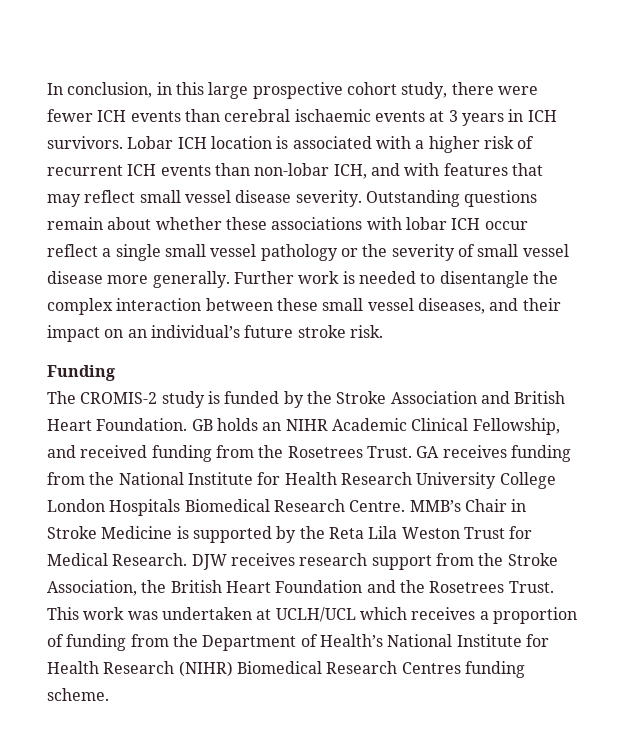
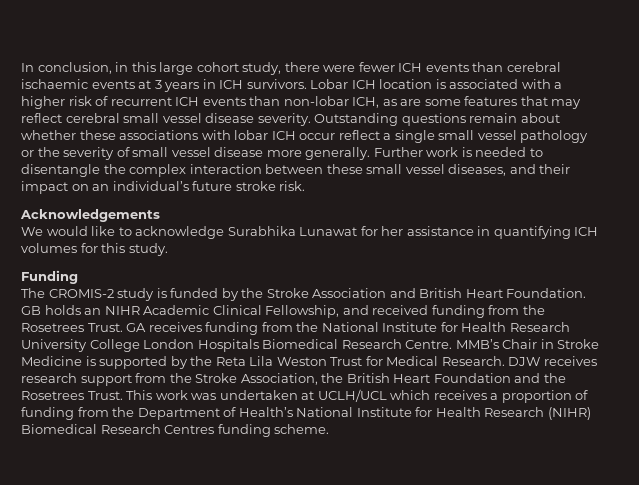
[252,82,343,99] prospective -> (194, 68) none
[370,163,440,176] and with -> [382,99,461,106] as are some
(136, 196) none -> [65,113,120,123] cerebral
(383, 331) none -> [20,209,160,222] [21,226,599,239] [21,243,168,256] // Acknowledgements // We would like to acknowledge Surabhika Lunawat for her assistance in quantifying ICH volumes for this study.

